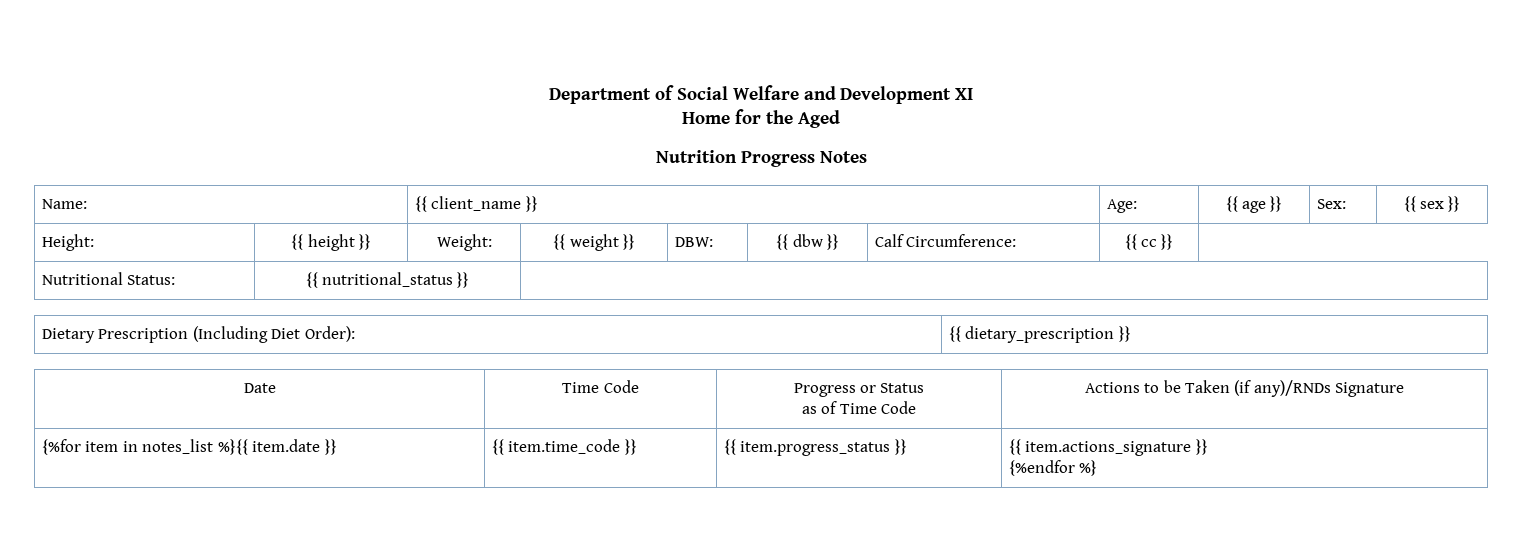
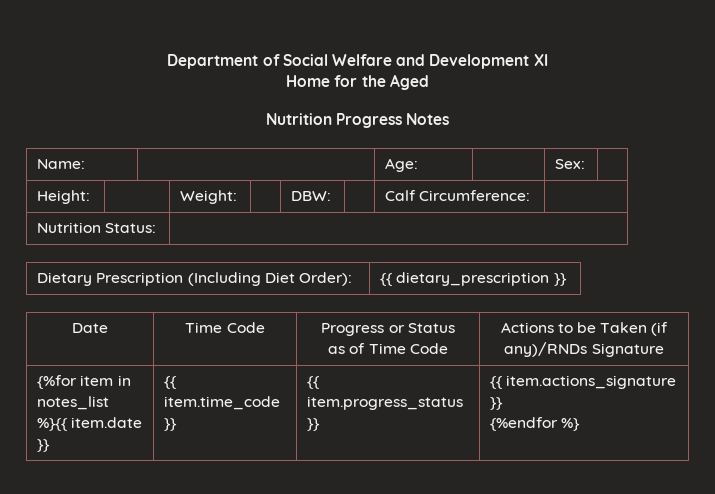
[414,196,538,212] [1106,199,1137,213] [1225,196,1283,213] [1316,199,1346,209] [1403,196,1461,212] [41,234,94,251] [291,234,371,251] [436,234,492,251] [553,234,635,251] [674,237,713,247] [776,234,839,250] [874,234,1017,247] [1124,234,1174,250] [41,272,176,285] [305,272,470,288] {{ client_name }} | Age: | {{ age }} | Sex: | {{ sex }} // Height: | {{ height }} | Weight: | {{ weight }} | DBW: | {{ dbw }} | Calf Circumference: | {{ cc }} // Nutritional Status: | {{ nutritional_status }} -> [385,158,419,172] [555,159,586,169] [37,190,91,204] [180,190,238,204] [291,191,332,201] [385,190,531,201] [37,222,157,233] | Age: | | Sex: | // Height: | | Weight: | | DBW: | | Calf Circumference: | // Nutrition Status:

